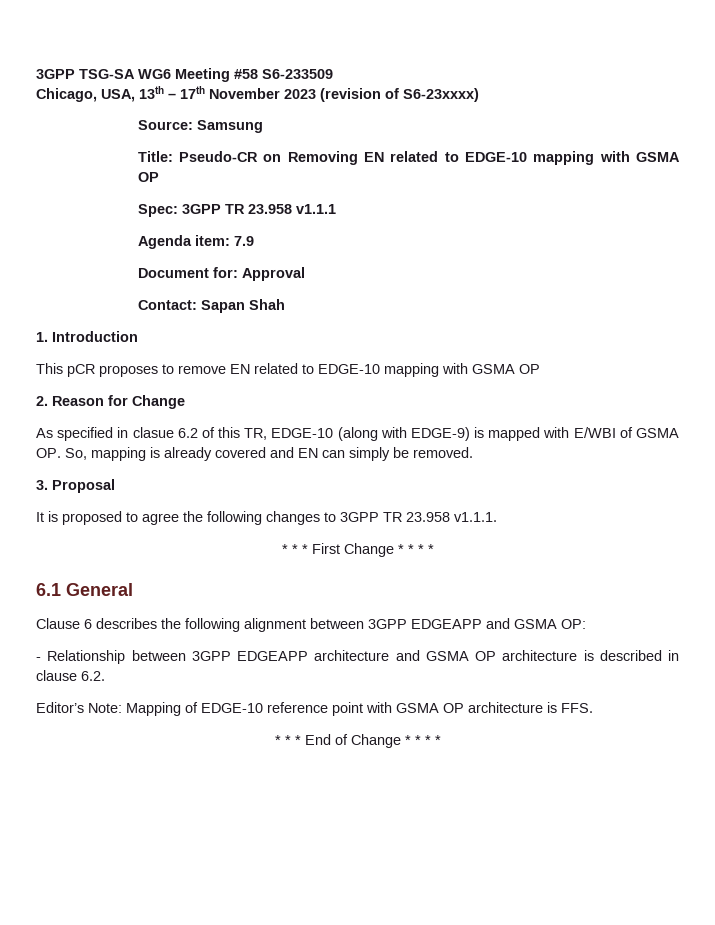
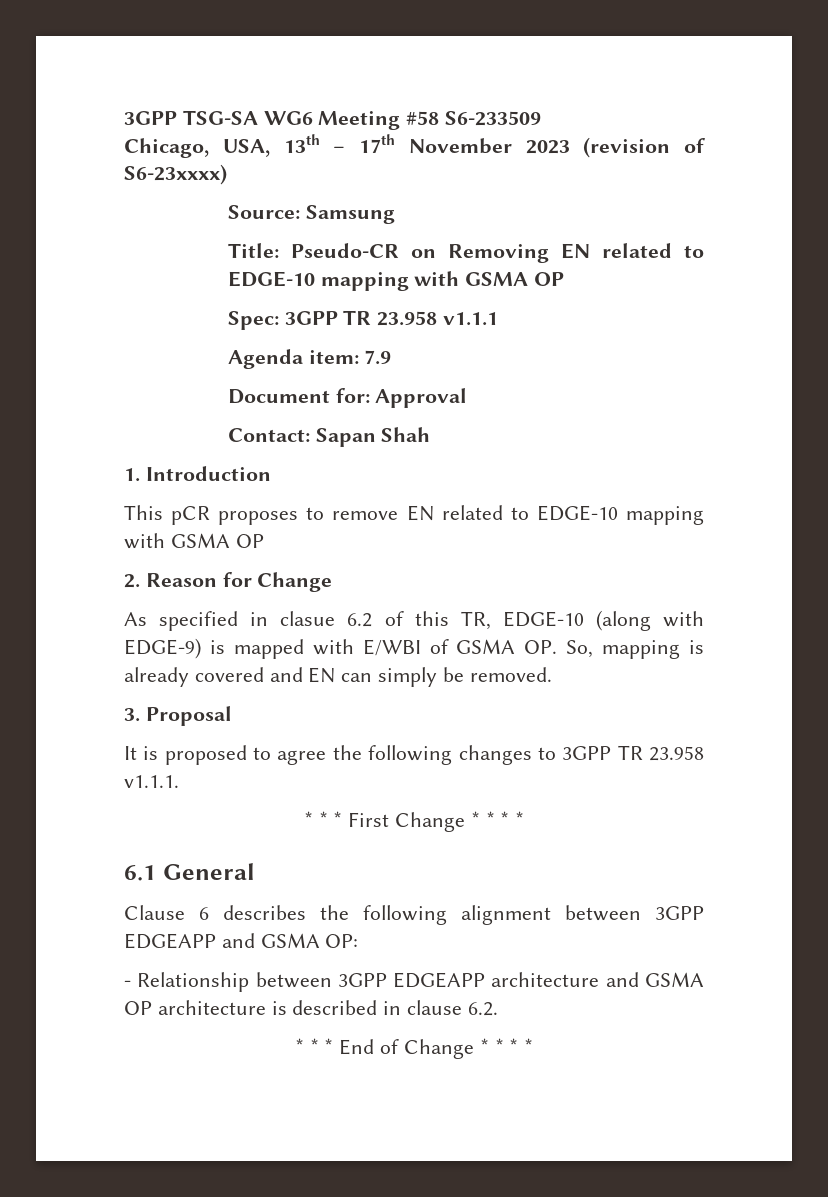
[36,702,593,716] // Editor’s Note: Mapping of EDGE-10 reference point with GSMA OP architecture is FFS. -> (498, 1009) none

